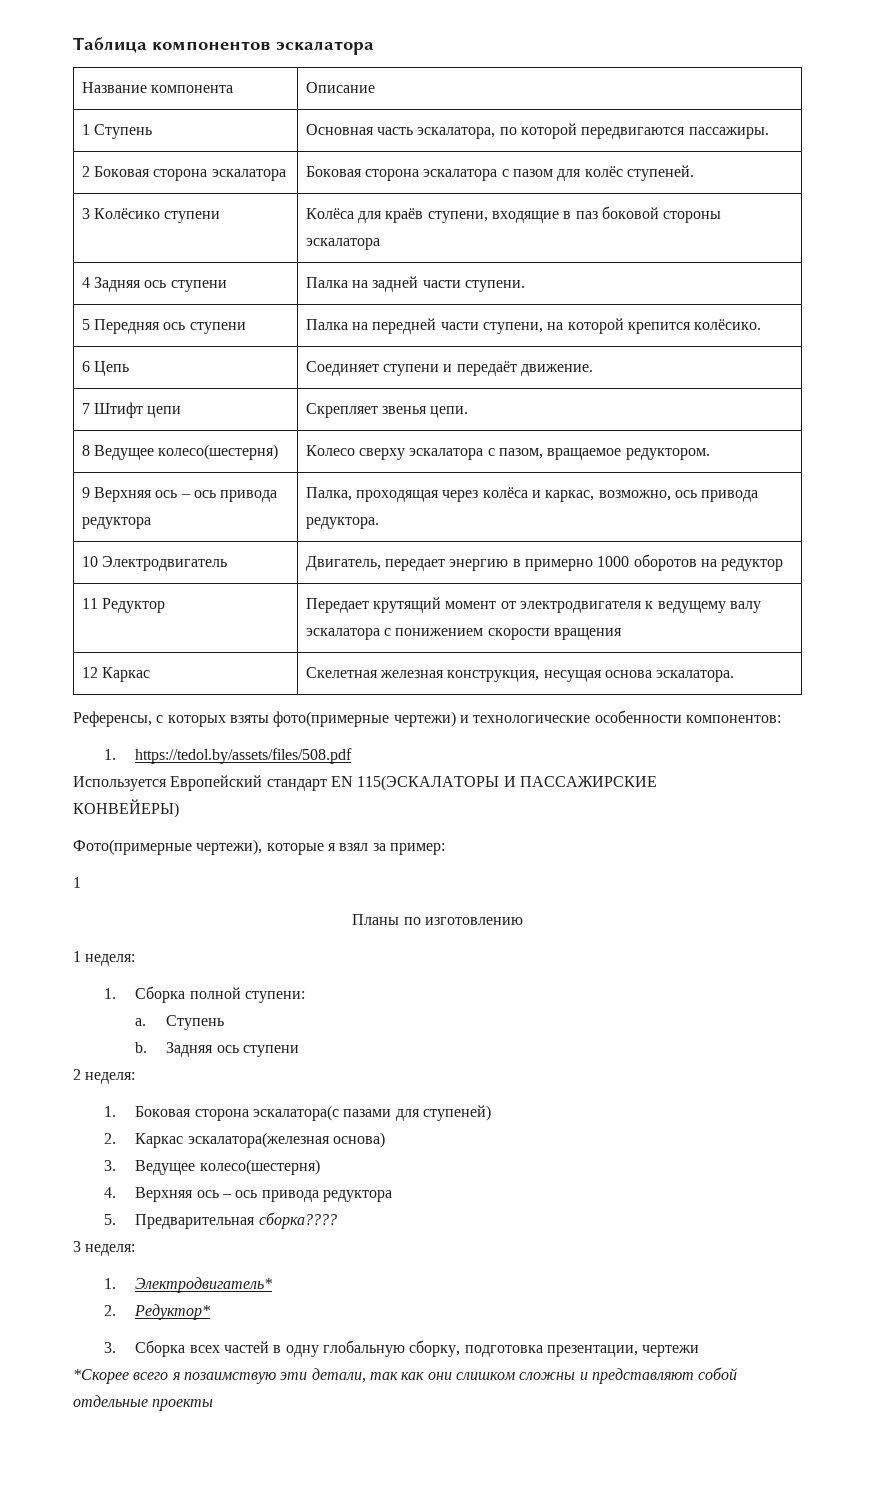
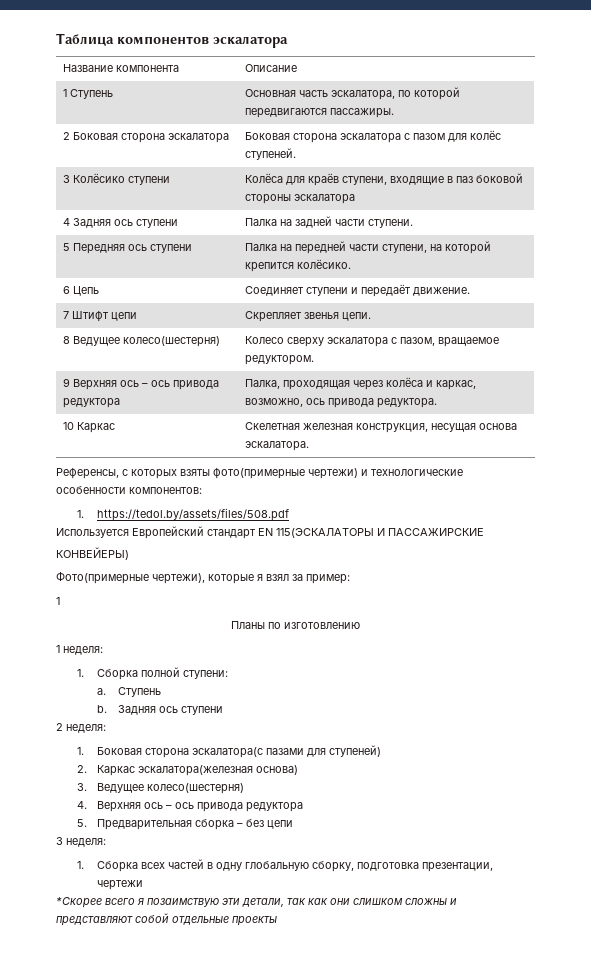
[102,556,228,571] [305,554,784,571] [81,598,166,613] [305,597,762,613] [305,628,623,640] [81,667,98,678] Электродвигатель | Двигатель, передает энергию в примерно 1000 оборотов на редуктор // 11 Редуктор | Передает крутящий момент от электродвигателя к ведущему валу эскалатора с понижением скорости вращения // 12 -> (75, 426) none
[258,1212,337,1229] [73,1241,136,1256] [104,1277,273,1293] [104,1304,211,1320] [104,1342,117,1353] сборка???? // 3 неделя: // 1. Электродвигатель* // 2. Редуктор* // 3. -> [195,819,294,830] [56,837,106,847] [76,861,84,869] сборка – без цепи // 3 неделя: // 1.

